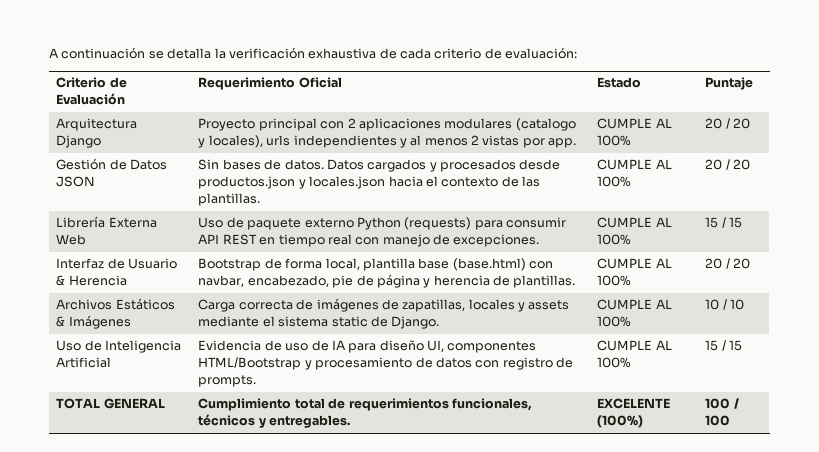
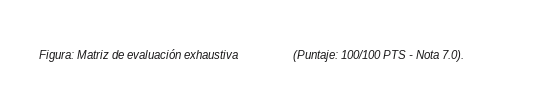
[49,47,578,59] [56,77,127,88] [56,93,126,105] [198,77,342,90] [597,77,642,88] [705,77,754,90] [56,118,138,131] [56,135,102,148] [198,118,576,131] [198,135,577,148] [597,118,672,129] [597,135,632,146] [705,118,751,129] [56,158,168,170] [56,176,96,187] [198,159,561,172] [198,176,541,189] [198,193,261,206] [597,159,672,170] [597,176,632,187] [705,159,751,170] [56,216,157,228] [56,234,87,245] [198,217,567,230] [198,234,540,247] [597,217,672,228] [597,234,632,245] [705,217,743,228] [56,258,178,269] [56,275,127,286] [198,258,554,271] [198,274,576,288] [597,258,672,269] [597,275,632,286] [705,258,751,269] [56,298,175,310] [56,315,131,329] [198,298,570,312] [198,316,440,329] [597,299,672,310] [597,316,632,327] [705,299,745,310] [56,340,182,353] [56,357,112,368] [198,340,537,353] [198,357,574,370] [198,375,257,387] [597,340,672,351] [597,357,632,368] [705,340,743,351] [56,398,165,409] [198,398,532,411] [198,414,351,428] [597,398,671,409] [597,415,644,428] [705,398,739,409] [705,415,731,426] A continuación se detalla la verificación exhaustiva de cada criterio de evaluación: // Criterio de Evaluación | Requerimiento Oficial | Estado | Puntaje // Arquitectura Django | Proyecto principal con 2 aplicaciones modulares (catalogo y locales), urls independientes y al menos 2 vistas por app. | CUMPLE AL 100% | 20 / 20 // Gestión de Datos JSON | Sin bases de datos. Datos cargados y procesados desde productos.json y locales.json hacia el contexto de las plantillas. | CUMPLE AL 100% | 20 / 20 // Librería Externa Web | Uso de paquete externo Python (requests) para consumir API REST en tiempo real con manejo de excepciones. | CUMPLE AL 100% | 15 / 15 // Interfaz de Usuario & Herencia | Bootstrap de forma local, plantilla base (base.html) con navbar, encabezado, pie de página y herencia de plantillas. | CUMPLE AL 100% | 20 / 20 // Archivos Estáticos & Imágenes | Carga correcta de imágenes de zapatillas, locales y assets mediante el sistema static de Django. | CUMPLE AL 100% | 10 / 10 // Uso de Inteligencia Artificial | Evidencia de uso de IA para diseño UI, componentes HTML/Bootstrap y procesamiento de datos con registro de prompts. | CUMPLE AL 100% | 15 / 15 // TOTAL GENERAL | Cumplimiento total de requerimientos funcionales, técnicos y entregables. | EXCELENTE (100%) | 100 / 100 -> [38,49,465,62] Figura: Matriz de evaluación exhaustiva (Puntaje: 100/100 PTS - Nota 7.0).

